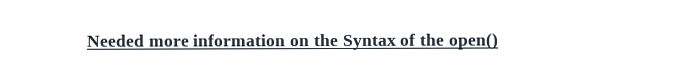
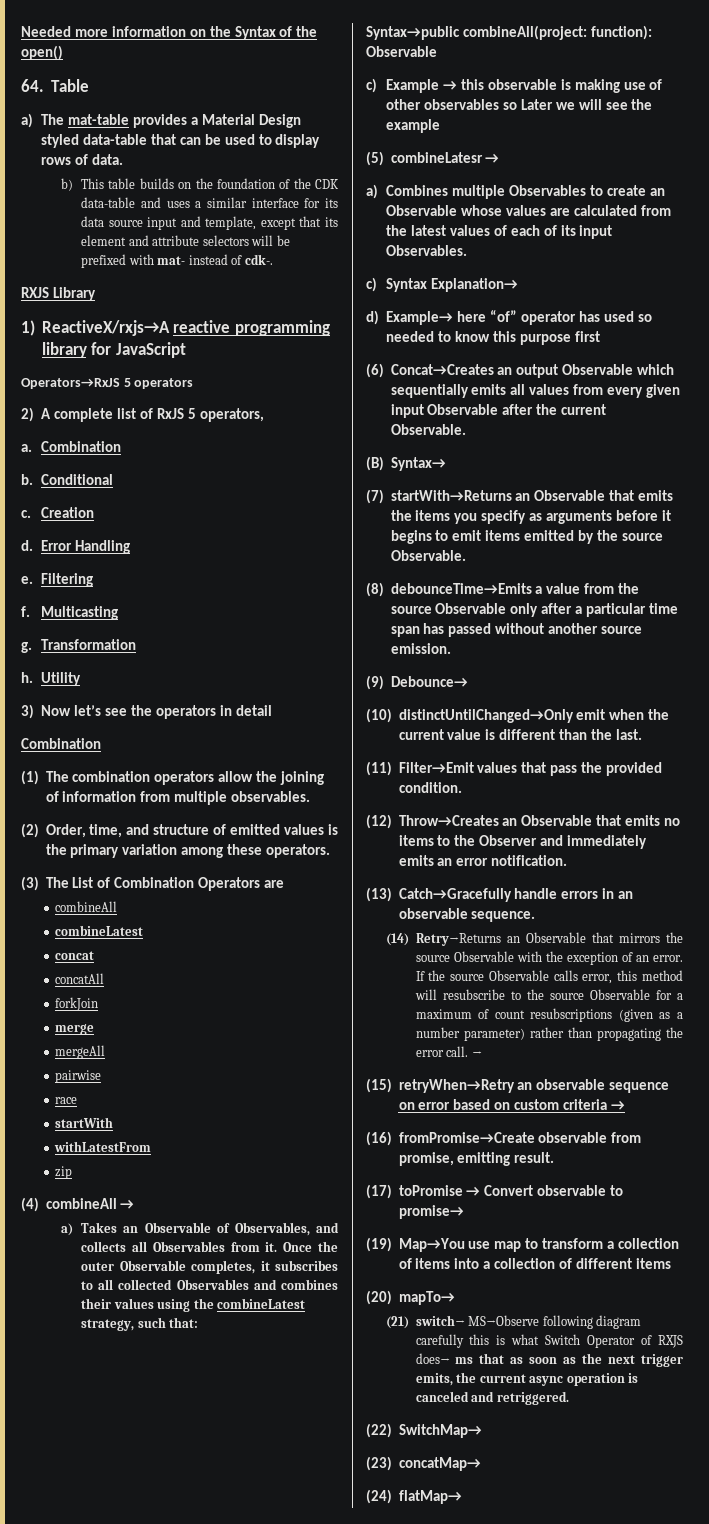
(499, 41) none -> [21,79,89,92] [21,113,301,128] [41,134,321,148] [41,154,123,165] [61,178,339,191] [81,197,338,208] [81,216,338,230] [81,235,290,246] [81,254,273,268] [21,287,96,301] [21,320,330,336] [41,342,186,358] [21,378,194,389] [21,407,264,422] [21,441,122,452] [21,474,114,485] [21,507,95,518] [21,540,130,554] [21,573,94,587] [21,606,119,620] [21,639,137,653] [21,672,82,686] [21,704,272,719] [21,738,101,749] [21,770,325,785] [45,791,311,805] [21,823,338,838] [45,844,331,858] [21,876,285,891] [55,901,118,912] [55,925,144,936] [55,951,95,960] [55,973,105,984] [55,997,99,1011] [55,1024,95,1035] [55,1045,106,1059] [55,1070,102,1083] [55,1097,78,1104] [55,1117,114,1128] [54,1141,152,1152] [55,1166,73,1179] [21,1197,135,1212] [61,1222,339,1236] [81,1241,338,1252] [81,1260,338,1274] [81,1279,338,1290] [81,1298,306,1312] [81,1317,199,1331] [366,25,652,40] [366,46,437,57] [366,78,663,93] [386,99,653,110] [386,119,441,133] [366,151,500,166] [366,184,665,199] [386,205,671,216] [386,225,613,239] [386,245,468,256] [366,277,518,292] [366,310,652,325] [386,331,600,345] [366,363,675,378] [390,384,680,398] [390,404,607,418] [390,424,466,435] [366,456,446,471] [366,489,674,504] [390,510,671,524] [390,530,663,544] [390,550,466,561] [366,582,640,597] [390,603,678,617] [390,623,643,637] [390,643,451,654] [366,675,468,690] [366,708,670,723] [398,729,642,740] [366,761,663,776] [398,782,462,793] [366,814,681,829] [398,835,648,849] [398,855,568,866] [366,887,634,902] [398,908,536,922] [386,932,683,946] [415,951,683,965] [415,970,683,984] [414,989,683,1000] [415,1008,683,1022] [415,1027,683,1041] [415,1046,482,1057] [366,1078,670,1093] [398,1099,625,1110] [366,1131,642,1146] [398,1152,555,1166] [366,1184,624,1199] [398,1205,464,1219] [366,1237,679,1252] [398,1258,671,1269] [366,1290,455,1305] [386,1315,642,1329] [415,1334,683,1348] [415,1353,683,1367] [415,1372,639,1386] [415,1391,569,1405] [366,1423,482,1438] [366,1456,481,1471] [366,1489,462,1504] // 64. Table // a) The mat-table provides a Material Design styled data-table that can be used to display rows of data. // b) This table builds on the foundation of the CDK data-table and uses a similar interface for its data source input and template, except that its element and attribute selectors will be prefixed with mat- instead of cdk-. // RXJS Library // 1) ReactiveX/rxjs→A reactive programming library for JavaScript // Operators→RxJS 5 operators // 2) A complete list of RxJS 5 operators, // a. Combination // b. Conditional // c. Creation // d. Error Handling // e. Filtering // f. Multicasting // g. Transformation // h. Utility // 3) Now let’s see the operators in detail // Combination // (1) The combination operators allow the joining of information from multiple observables. // (2) Order, time, and structure of emitted values is the primary variation among these operators. // (3) The List of Combination Operators are // combineAll // combineLatest // concat // concatAll // forkJoin // merge // mergeAll // pairwise // race // startWith // withLatestFrom // zip // (4) combineAll → // a) Takes an Observable of Observables, and collects all Observables from it. Once the outer Observable completes, it subscribes to all collected Observables and combines their values using the combineLatest strategy, such that: // Syntax→public combineAll(project: function): Observable // c) Example → this observable is making use of other observables so Later we will see the example // (5) combineLatesr → // a) Combines multiple Observables to create an Observable whose values are calculated from the latest values of each of its input Observables. // c) Syntax Explanation→ // d) Example→ here “of” operator has used so needed to know this purpose first // (6) Concat→Creates an output Observable which sequentially emits all values from every given input Observable after the current Observable. // (B) Syntax→ // (7) startWith→Returns an Observable that emits the items you specify as arguments before it begins to emit items emitted by the source Observable. // (8) debounceTime→Emits a value from the source Observable only after a particular time span has passed without another source emission. // (9) Debounce→ // (10) distinctUntilChanged→Only emit when the current value is different than the last. // (11) Filter→Emit values that pass the provided condition. // (12) Throw→Creates an Observable that emits no items to the Observer and immediately emits an error notification. // (13) Catch→Gracefully handle errors in an observable sequence. // (14) Retry→Returns an Observable that mirrors the source Observable with the exception of an error. If the source Observable calls error, this method will resubscribe to the source Observable for a maximum of count resubscriptions (given as a number parameter) rather than propagating the error call. → // (15) retryWhen→Retry an observable sequence on error based on custom criteria → // (16) fromPromise→Create observable from promise, emitting result. // (17) toPromise → Convert observable to promise→ // (19) Map→You use map to transform a collection of items into a collection of different items // (20) mapTo→ // (21) switch→ MS→Observe following diagram carefully this is what Switch Operator of RXJS does→ ms that as soon as the next trigger emits, the current async operation is canceled and retriggered. // (22) SwitchMap→ // (23) concatMap→ // (24) flatMap→

